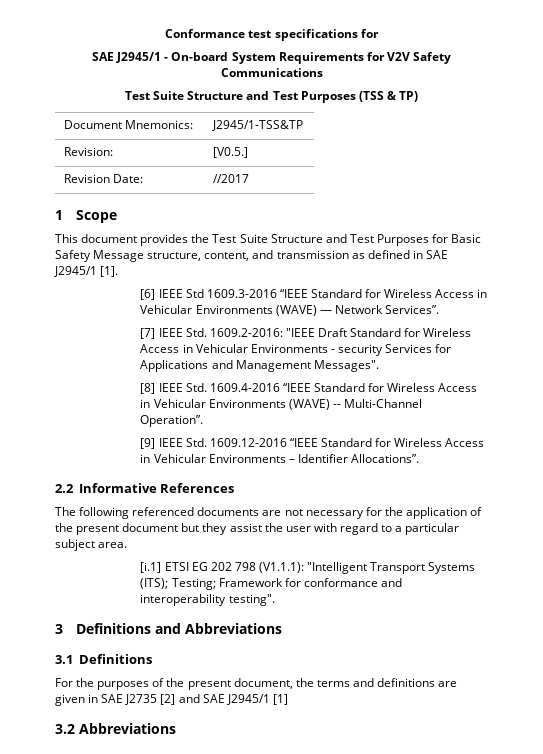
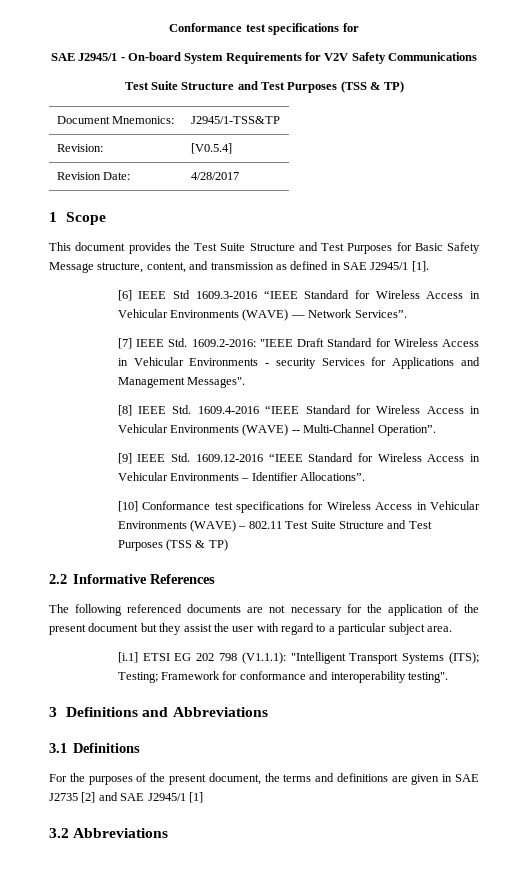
[213,147,249,158] [V0.5.] -> [190,143,232,154] [V0.5.4]
[213,174,250,183] //2017 -> [190,172,239,180] 4/28/2017
(419, 458) none -> [117,501,480,513] [117,520,432,532] [117,539,228,551] // [10] Conformance test specifications for Wireless Access in Vehicular Environments (WAVE) – 802.11 Test Suite Structure and Test Purposes (TSS & TP)

